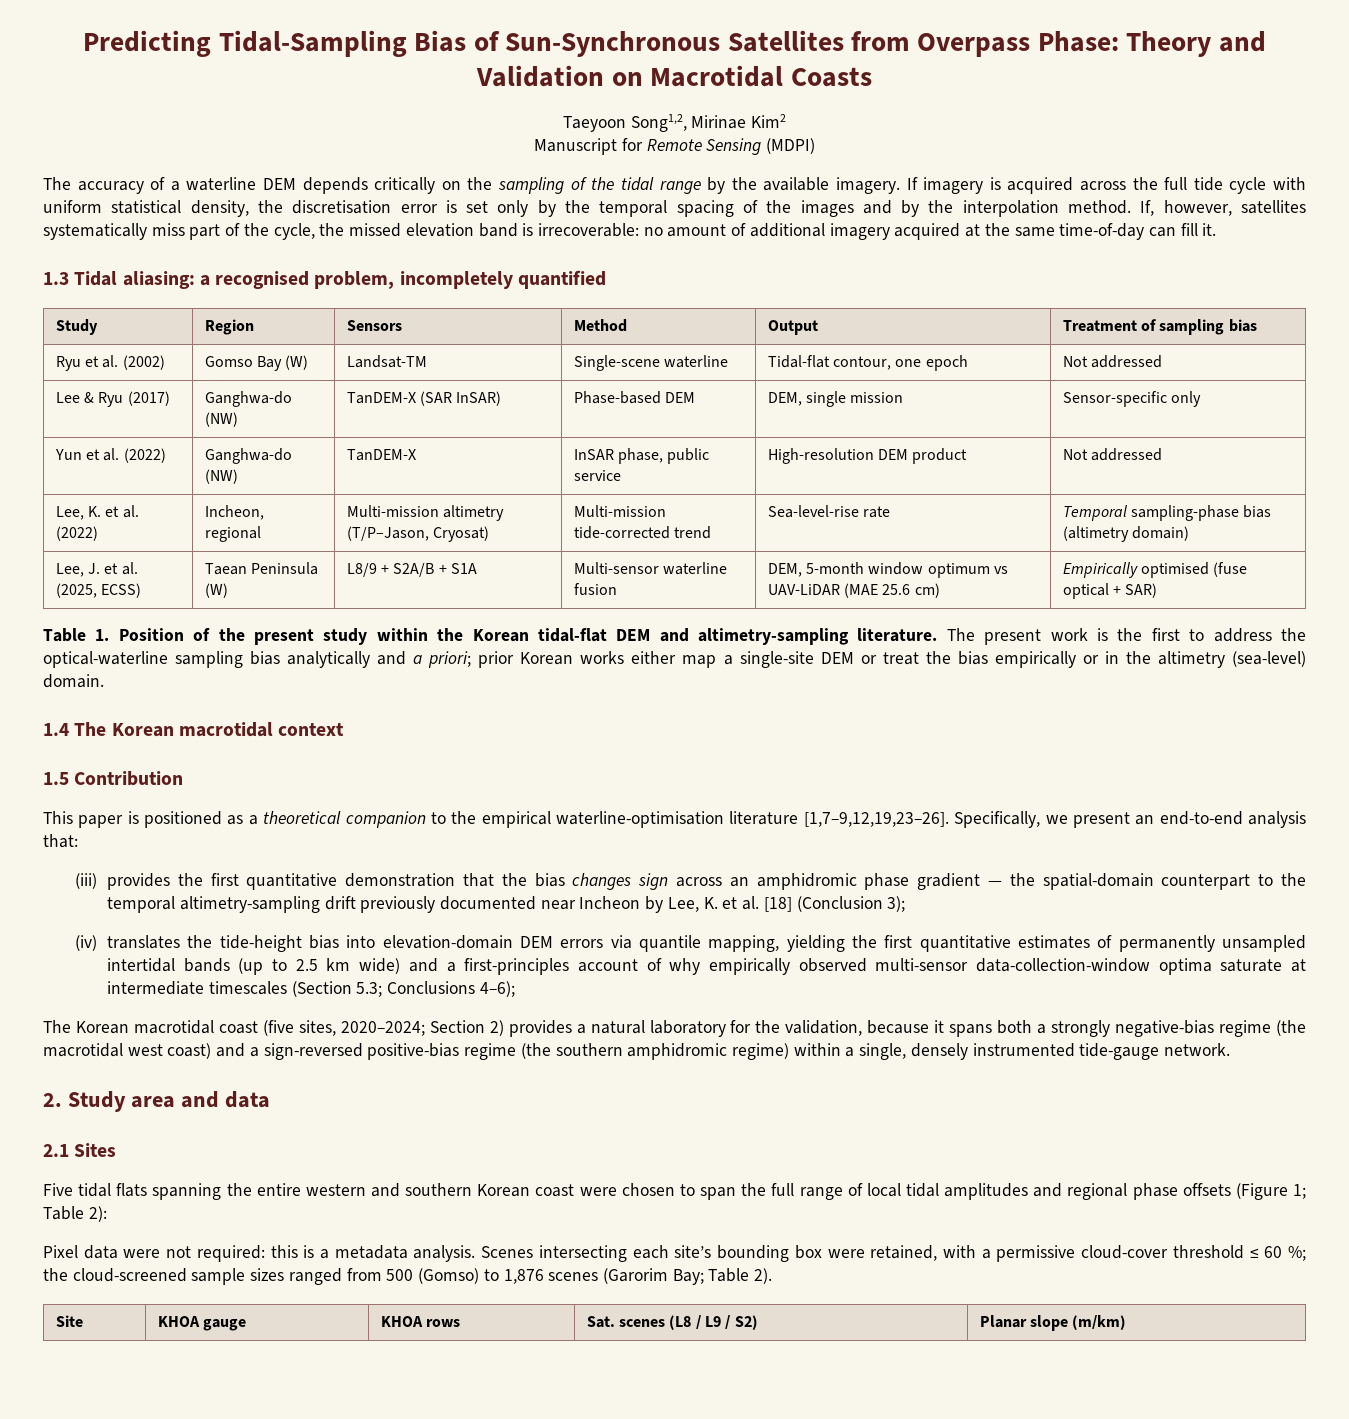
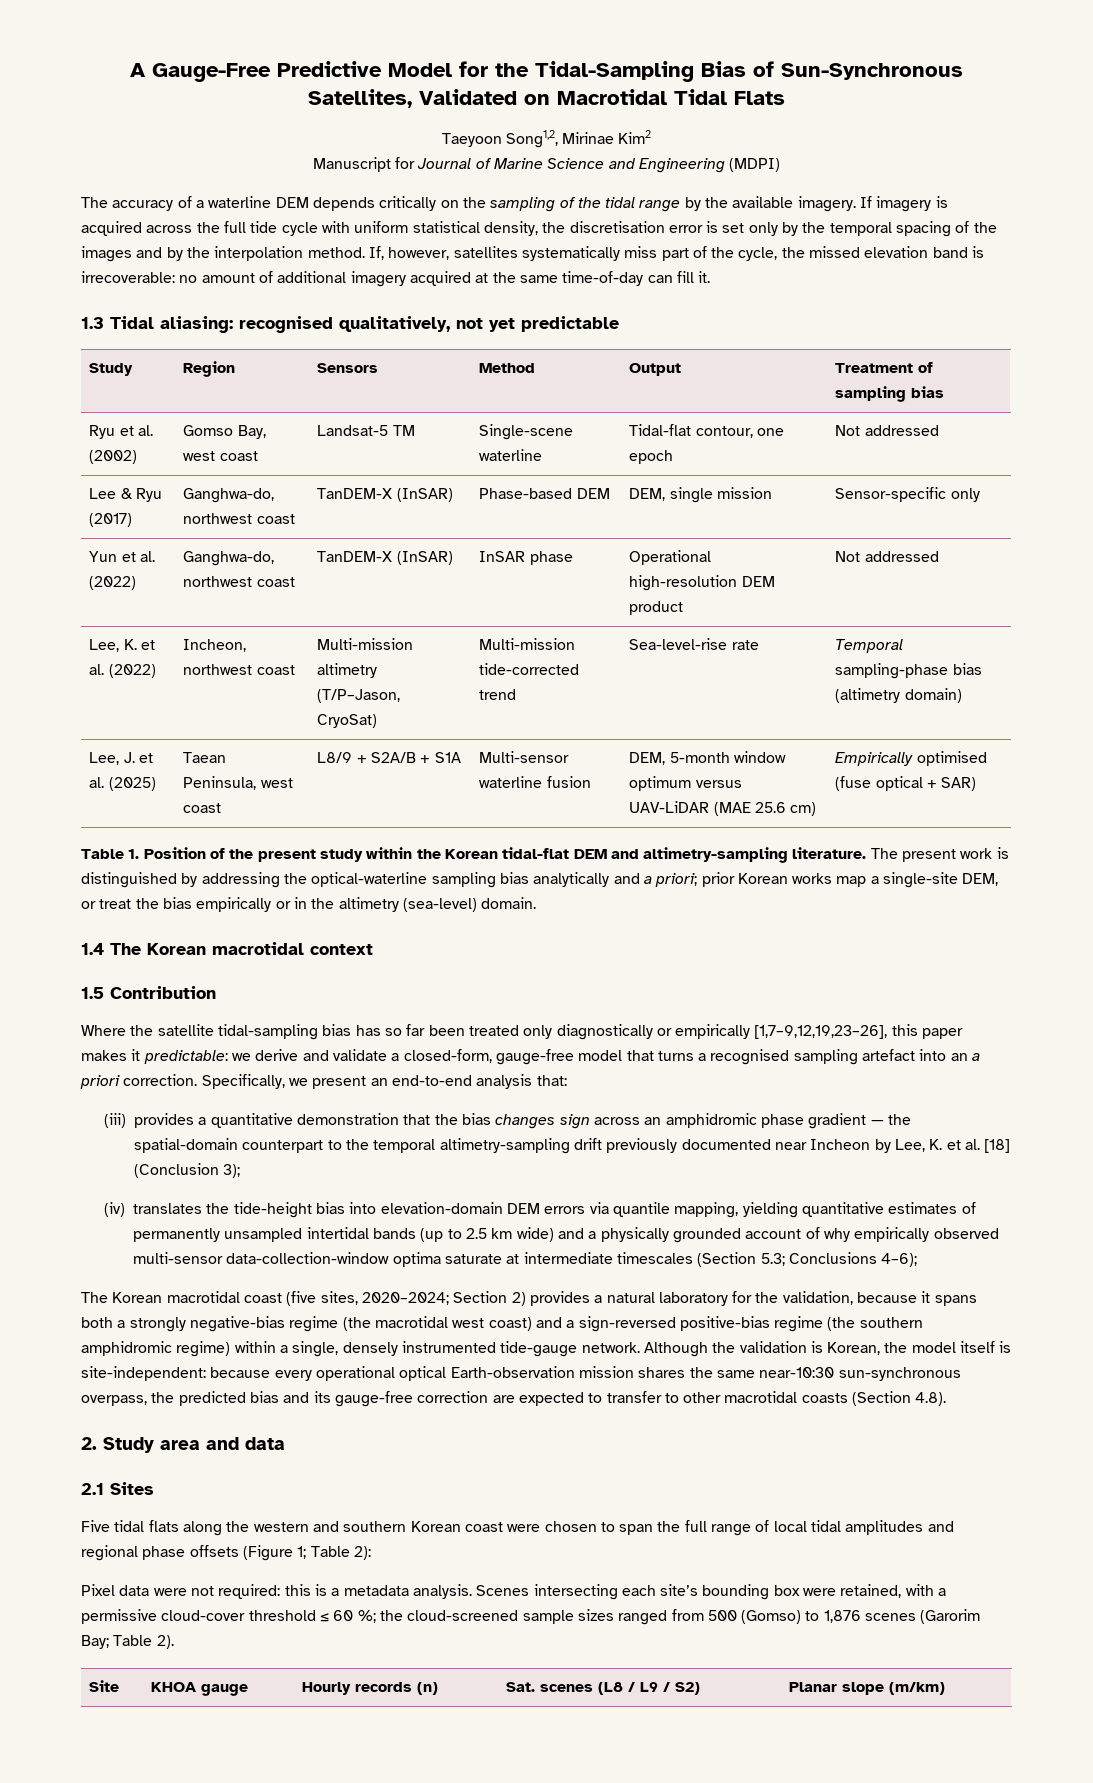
[83,30,1266,57] [476,65,872,87] Predicting Tidal-Sampling Bias of Sun-Synchronous Satellites from Overpass Phase: Theory and Validation on Macrotidal Coasts -> [130,61,963,82] [308,89,785,108] A Gauge-Free Predictive Model for the Tidal-Sampling Bias of Sun-Synchronous Satellites, Validated on Macrotidal Tidal Flats
[646,138,762,155] Remote Sensing -> [417,158,725,173] Journal of Marine Science and Engineering
[199,270,606,289] a recognised problem, incompletely quantified -> [239,316,619,333] recognised qualitatively, not yet predictable
[257,355,309,371] [346,355,427,368] Bay (W) | Landsat-TM -> [237,425,266,439] [183,451,258,461] [317,425,415,436] Bay, west coast | Landsat-5 TM
[204,391,292,407] [204,412,238,427] [346,391,502,406] Ganghwa-do (NW) | TanDEM-X (SAR InSAR) -> [183,488,275,503] [183,513,295,524] [317,488,453,502] Ganghwa-do, northwest coast | TanDEM-X (InSAR)
[204,448,292,464] [204,469,238,484] [346,449,416,461] Ganghwa-do (NW) | TanDEM-X -> [183,551,275,566] [183,576,295,587] [317,551,453,565] Ganghwa-do, northwest coast | TanDEM-X (InSAR)
[618,448,710,464] [573,470,621,481] [767,448,874,464] phase, public service | High-resolution -> [529,551,573,565] [629,550,712,565] [629,575,738,591] phase | Operational high-resolution
[204,526,261,542] regional -> [183,664,295,675] northwest coast
[433,526,490,542] Cryosat) -> [317,714,378,728] CryoSat)
[55,583,142,598] (2025, ECSS) -> [108,777,156,791] (2025)
[251,562,319,575] [204,583,228,598] Peninsula (W) -> [183,776,293,790] [183,803,222,813] Peninsula, west coast
[994,566,1009,574] vs -> [695,780,742,788] versus
[1117,628,1272,642] the first to address -> [81,872,280,888] distinguished by addressing
[631,651,677,664] either -> (833, 878) none
[820,652,854,664] DEM -> [962,873,999,886] DEM,
[43,811,949,828] This paper is positioned as a theoretical companion to the empirical waterline-optimisation literature [1,7–9,12,19,23–26]. -> [81,1024,964,1040] [81,1049,981,1065] [80,1074,198,1089] Where the satellite tidal-sampling bias has so far been treated only diagnostically or empirically [1,7–9,12,19,23–26], this paper makes it predictable: we derive and validate a closed-form, gauge-free model that turns a recognised sampling artefact into an a priori correction.
[177,873,239,886] the first -> [198,1117,207,1125] a
[852,935,913,948] the first -> (798, 1210) none
[464,958,570,975] first-principles -> [600,1227,741,1243] physically grounded
(1231, 1049) none -> [643,1341,1012,1357] [81,1366,961,1381] [81,1391,947,1407] Although the validation is Korean, the model itself is site-independent: because every operational optical Earth-observation mission shares the same near-10:30 sun-synchronous overpass, the predicted bias and its gauge-free correction are expected to transfer to other macrotidal coasts (Section 4.8).
[152,1183,301,1200] spanning the entire -> [182,1521,250,1536] along the
[380,1316,461,1327] KHOA rows -> [302,1682,439,1695] Hourly records (n)

